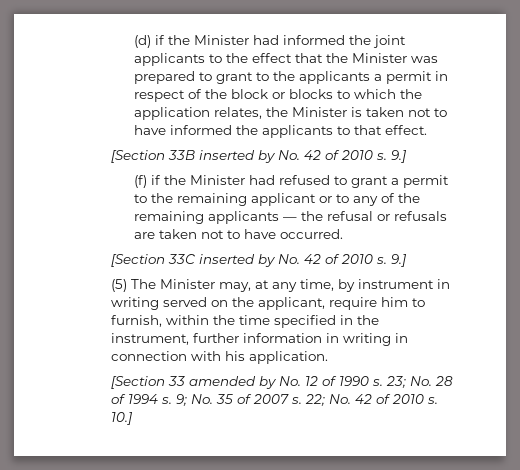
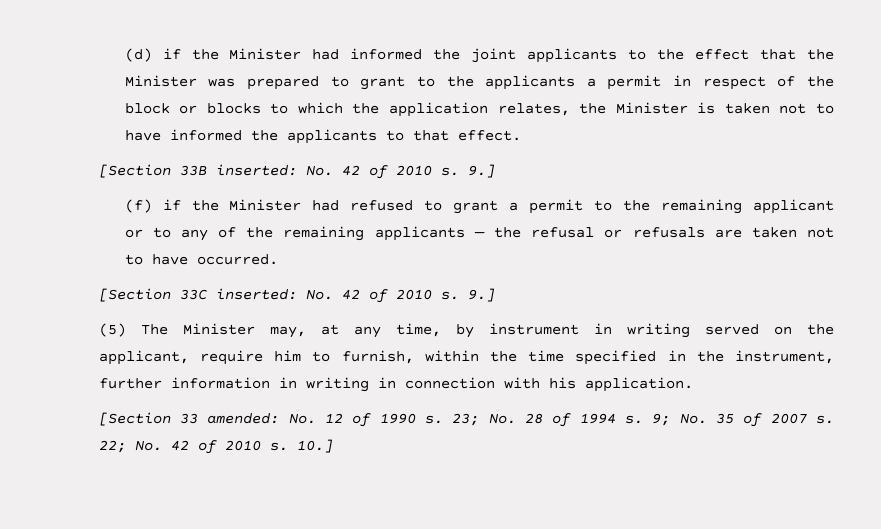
[199,150,277,163] inserted by -> [215,164,297,176] inserted:
[199,254,277,267] inserted by -> [215,288,297,300] inserted:
[189,376,278,389] amended by -> [207,413,280,424] amended:

